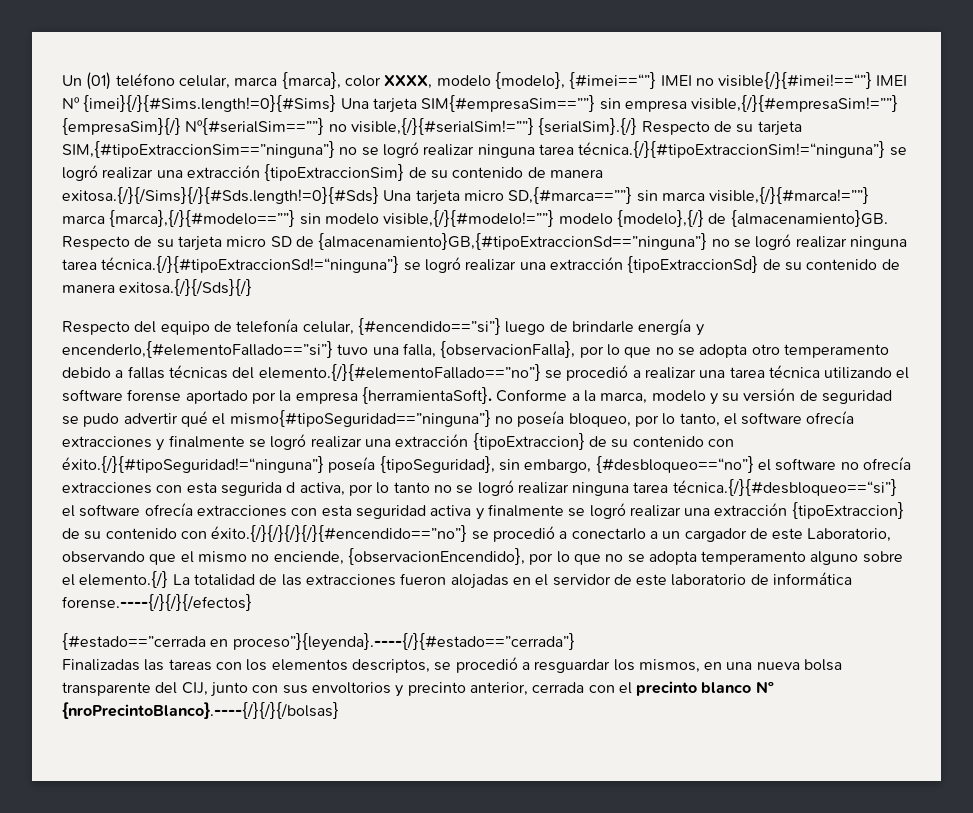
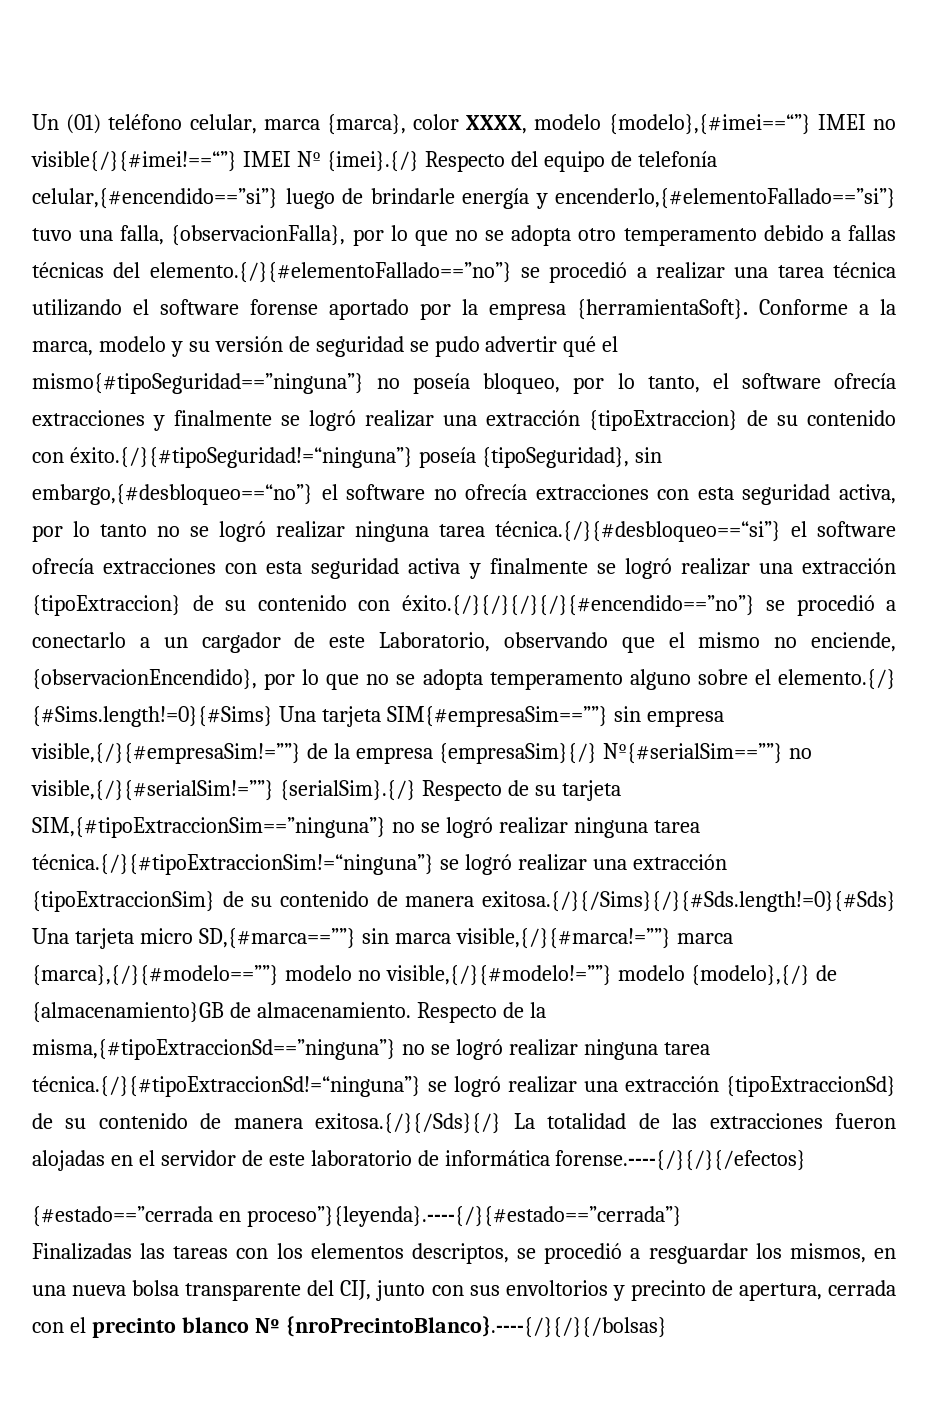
[494,72,657,89] {modelo}, {#imei==“”} -> [608,114,811,135] {modelo},{#imei==“”}
[83,95,899,113] [62,118,802,136] [62,141,907,158] [62,164,603,181] [62,187,870,205] [62,210,888,227] [62,233,907,251] [62,256,900,273] [62,279,253,296] {imei}{/}{#Sims.length!=0}{#Sims} Una tarjeta SIM{#empresaSim==””} sin empresa visible,{/}{#empresaSim!=””} {empresaSim}{/} Nº{#serialSim==””} no visible,{/}{#serialSim!=””} {serialSim}.{/} Respecto de su tarjeta SIM,{#tipoExtraccionSim==”ninguna”} no se logró realizar ninguna tarea técnica.{/}{#tipoExtraccionSim!=“ninguna”} se logró realizar una extracción {tipoExtraccionSim} de su contenido de manera exitosa.{/}{/Sims}{/}{#Sds.length!=0}{#Sds} Una tarjeta micro SD,{#marca==””} sin marca visible,{/}{#marca!=””} marca {marca},{/}{#modelo==””} sin modelo visible,{/}{#modelo!=””} modelo {modelo},{/} de {almacenamiento}GB. Respecto de su tarjeta micro SD de {almacenamiento}GB,{#tipoExtraccionSd==”ninguna”} no se logró realizar ninguna tarea técnica.{/}{#tipoExtraccionSd!=“ninguna”} se logró realizar una extracción {tipoExtraccionSd} de su contenido de manera exitosa.{/}{/Sds}{/} // -> [326,151,419,172] {imei}.{/}
[302,318,501,335] celular, {#encendido==”si”} -> [32,188,278,209] celular,{#encendido==”si”}
[524,456,754,473] embargo, {#desbloqueo==“no”} -> [32,484,313,505] embargo,{#desbloqueo==“no”}
[220,482,296,496] segurida d -> [742,484,831,505] seguridad
(169, 579) none -> [32,706,724,727] [31,743,812,764] [31,780,621,801] [32,817,700,838] [32,854,727,875] [32,891,896,912] [32,928,733,949] [32,965,837,986] [32,1002,546,1023] [32,1039,710,1060] [32,1076,896,1097] [32,1113,502,1134] {#Sims.length!=0}{#Sims} Una tarjeta SIM{#empresaSim==””} sin empresa visible,{/}{#empresaSim!=””} de la empresa {empresaSim}{/} Nº{#serialSim==””} no visible,{/}{#serialSim!=””} {serialSim}.{/} Respecto de su tarjeta SIM,{#tipoExtraccionSim==”ninguna”} no se logró realizar ninguna tarea técnica.{/}{#tipoExtraccionSim!=“ninguna”} se logró realizar una extracción {tipoExtraccionSim} de su contenido de manera exitosa.{/}{/Sims}{/}{#Sds.length!=0}{#Sds} Una tarjeta micro SD,{#marca==””} sin marca visible,{/}{#marca!=””} marca {marca},{/}{#modelo==””} modelo no visible,{/}{#modelo!=””} modelo {modelo},{/} de {almacenamiento}GB de almacenamiento. Respecto de la misma,{#tipoExtraccionSd==”ninguna”} no se logró realizar ninguna tarea técnica.{/}{#tipoExtraccionSd!=“ninguna”} se logró realizar una extracción {tipoExtraccionSd} de su contenido de manera exitosa.{/}{/Sds}{/}
[469,682,528,696] anterior, -> [711,1280,822,1301] de apertura,

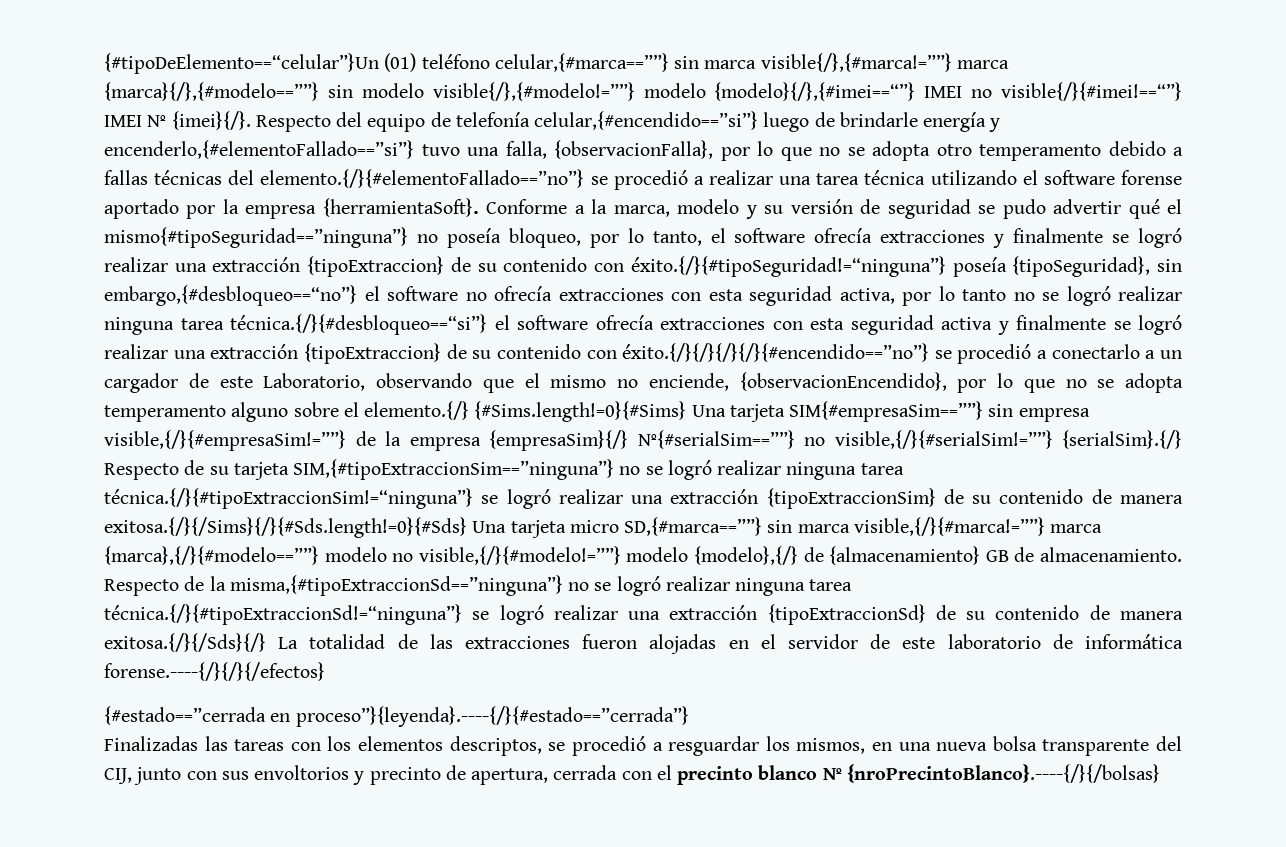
[32,114,59,130] Un -> [104,53,379,74] {#tipoDeElemento==“celular”}Un
[189,114,811,135] celular, marca {marca}, color XXXX, modelo {modelo},{#imei==“”} -> [494,53,1009,72] [104,82,916,101] celular,{#marca==””} sin marca visible{/},{#marca!=””} marca {marca}{/},{#modelo==””} sin modelo visible{/},{#modelo!=””} modelo {modelo}{/},{#imei==“”}
[326,151,419,172] {imei}.{/} -> [171,111,251,130] {imei}{/}.
[32,1002,224,1023] {almacenamiento}GB -> [829,546,1009,565] {almacenamiento} GB
[285,1316,667,1338] {nroPrecintoBlanco}.----{/}{/}{/bolsas} -> [846,764,1160,783] {nroPrecintoBlanco}.----{/}{/bolsas}

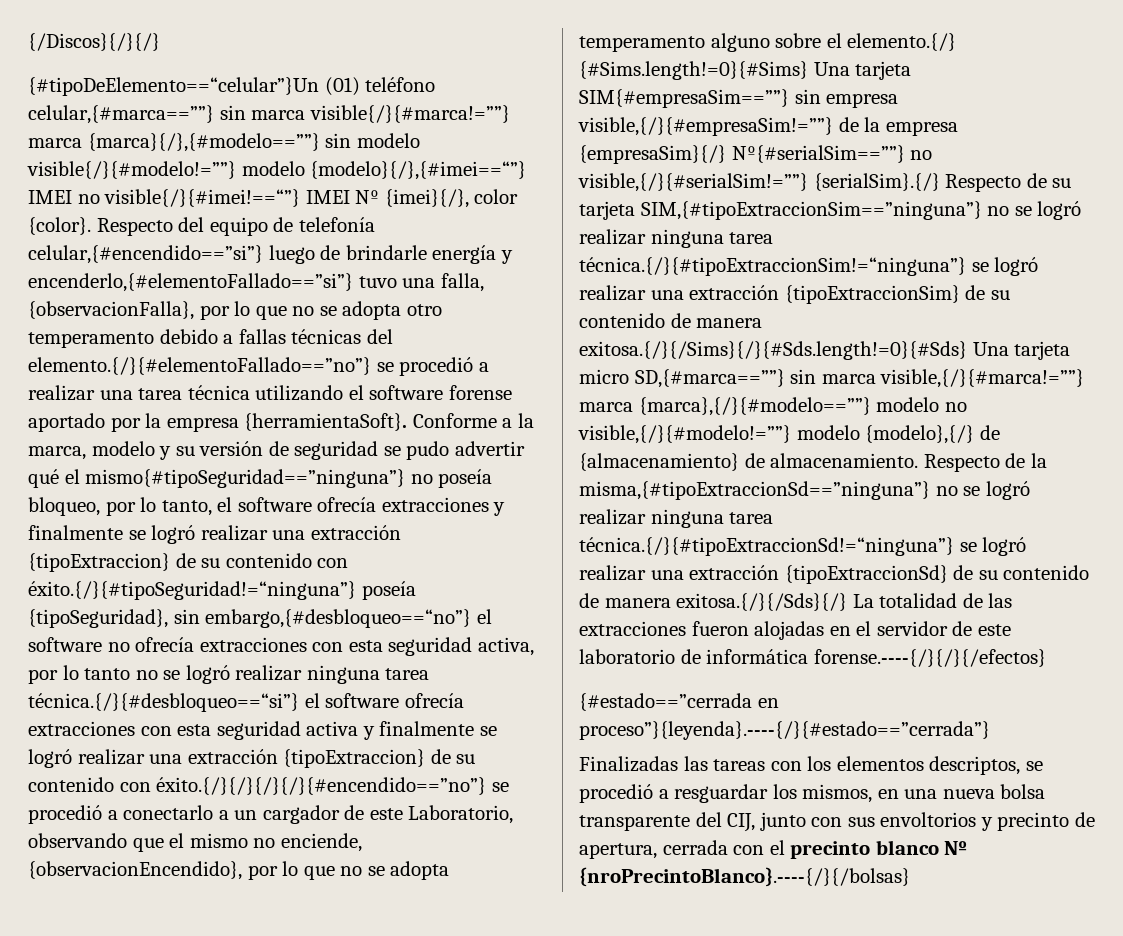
(104, 63) none -> [28,33,160,51] {/Discos}{/}{/} //
[760,53,952,72] visible{/},{#marca!=””} -> [309,105,510,123] visible{/}{#marca!=””}
[432,82,635,101] visible{/},{#modelo!=””} -> [27,161,236,179] visible{/}{#modelo!=””}
[171,111,251,130] {imei}{/}. -> [384,189,519,208] [28,217,91,235] {imei}{/}, color {color}.
[985,550,1009,562] GB -> (739, 462) none

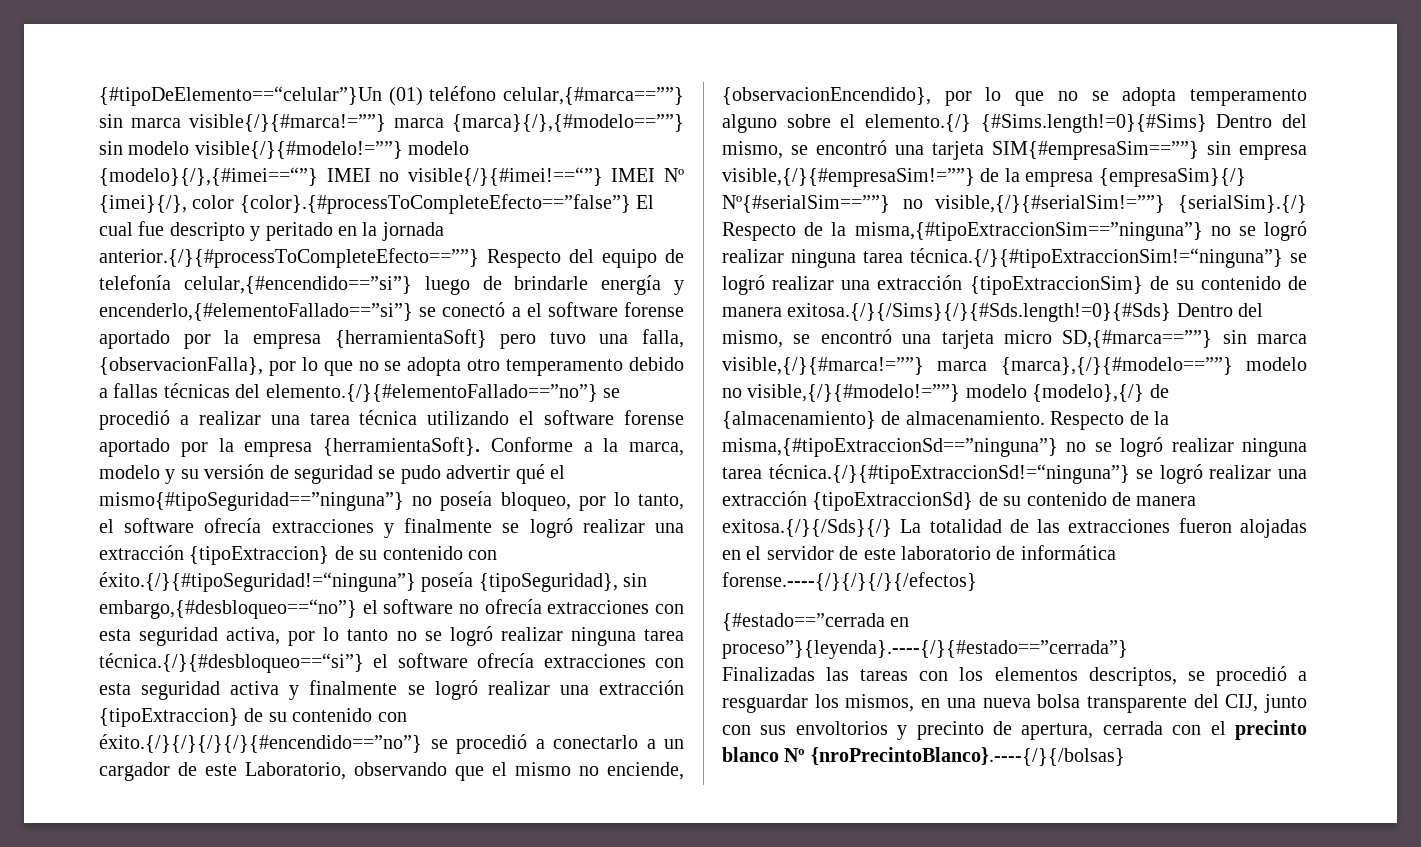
[28,33,160,51] {/Discos}{/}{/} // -> (99, 96) none
[28,217,91,235] {color}. -> [239,194,655,214] [99,221,444,241] [99,248,479,268] {color}.{#processToCompleteEfecto==”false”} El cual fue descripto y peritado en la jornada anterior.{/}{#processToCompleteEfecto==””}
(353, 282) none -> [419,302,685,317] [99,329,537,349] se conectó a el software forense aportado por la empresa {herramientaSoft} pero
[813,62,850,76] Una -> [1216,114,1307,128] [722,140,924,159] Dentro del mismo, se encontró una
[1052,178,1072,188] [579,201,982,220] su tarjeta SIM,{#tipoExtraccionSim==”ninguna”} -> [831,222,1203,241] la misma,{#tipoExtraccionSim==”ninguna”}
[972,342,1009,356] Una -> [1176,303,1264,317] [722,329,932,348] Dentro del mismo, se encontró una
[813,649,1046,667] forense.----{/}{/}{/efectos} -> [722,572,977,591] forense.----{/}{/}{/}{/efectos}

